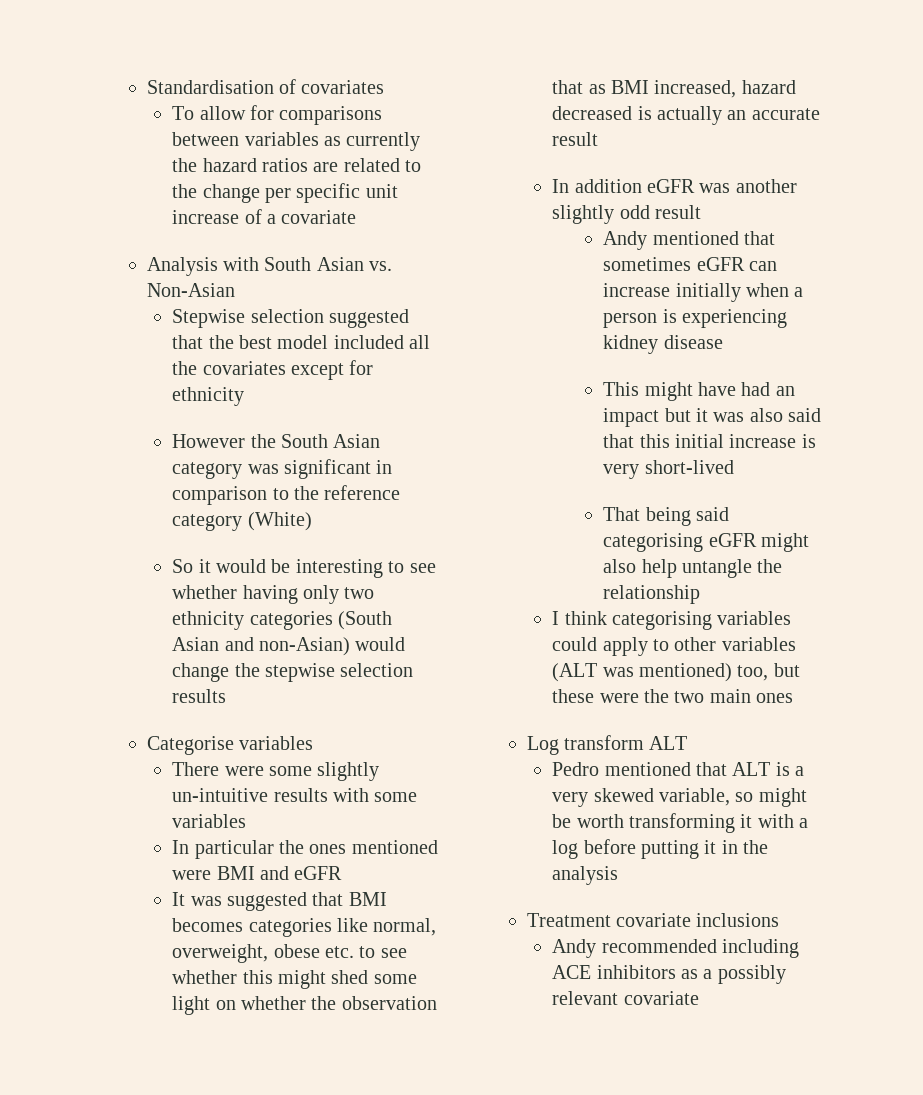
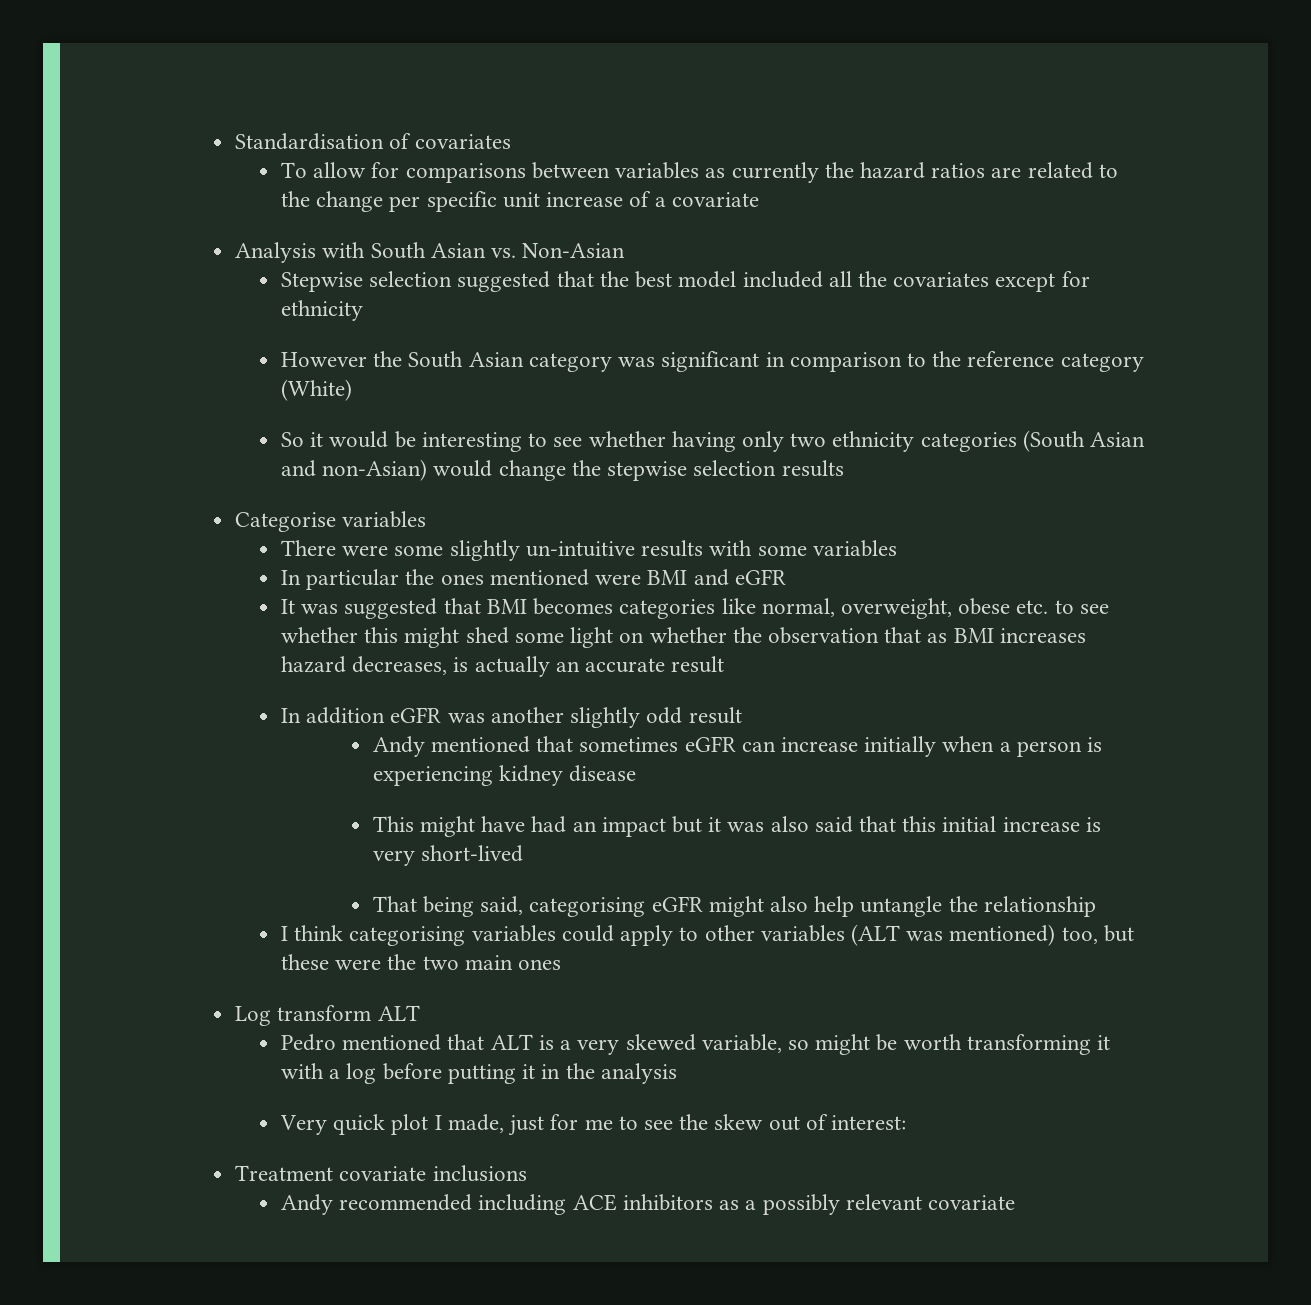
[654,80,796,98] [552,106,633,120] increased, hazard decreased -> [999,628,1086,643] [281,656,448,675] increases hazard decreases,
[696,507,730,521] said -> [480,896,524,915] said,
(619, 875) none -> [280,1114,906,1136] // Very quick plot I made, just for me to see the skew out of interest:

